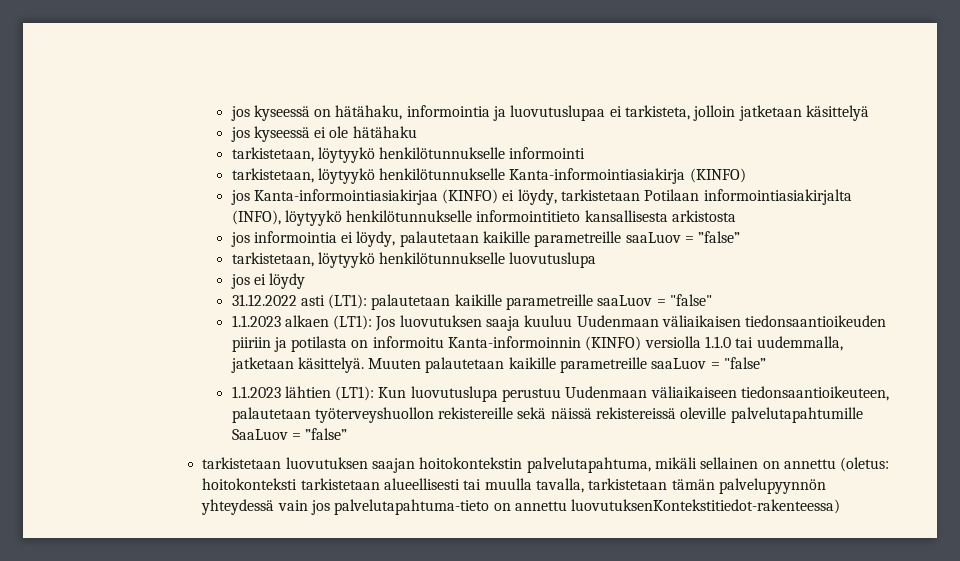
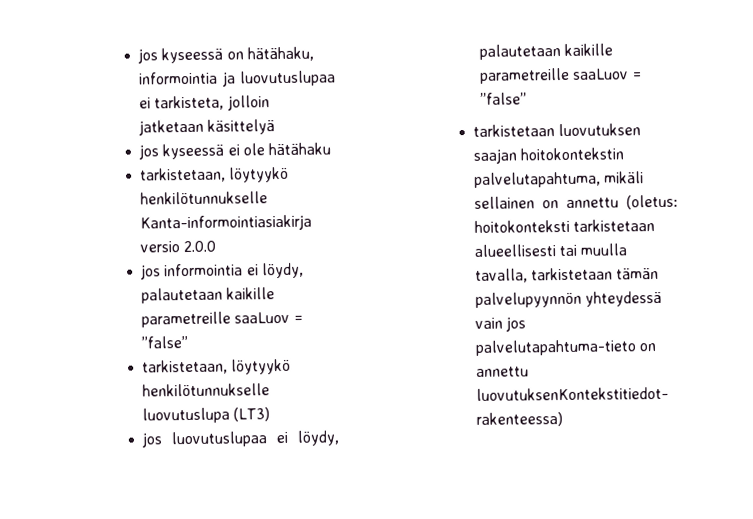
[231,147,586,163] // tarkistetaan, löytyykö henkilötunnukselle informointi -> (331, 149) none
[689,168,746,183] [230,189,852,205] [231,210,737,226] (KINFO) // jos Kanta-informointiasiakirjaa (KINFO) ei löydy, tarkistetaan Potilaan informointiasiakirjalta (INFO), löytyykö henkilötunnukselle informointitieto kansallisesta arkistosta -> [140,240,217,253] versio 2.0.0
[230,273,306,289] [231,294,713,310] [231,315,887,331] [231,336,843,352] [230,357,767,373] [231,386,890,402] [231,407,863,423] [231,428,348,440] // jos ei löydy // 31.12.2022 asti (LT1): palautetaan kaikille parametreille saaLuov = "false" // 1.1.2023 alkaen (LT1): Jos luovutuksen saaja kuuluu Uudenmaan väliaikaisen tiedonsaantioikeuden piiriin ja potilasta on informoitu Kanta-informoinnin (KINFO) versiolla 1.1.0 tai uudemmalla, jatketaan käsittelyä. Muuten palautetaan kaikille parametreille saaLuov = "false” // 1.1.2023 lähtien (LT1): Kun luovutuslupa perustuu Uudenmaan väliaikaiseen tiedonsaantioikeuteen, palautetaan työterveyshuollon rekistereille sekä näissä rekistereissä oleville palvelutapahtumille SaaLuov = ”false” -> [233,407,271,422] [141,430,339,448] [479,43,614,60] [479,67,642,84] [480,92,528,105] (LT3) // jos luovutuslupaa ei löydy, palautetaan kaikille parametreille saaLuov = ”false”

